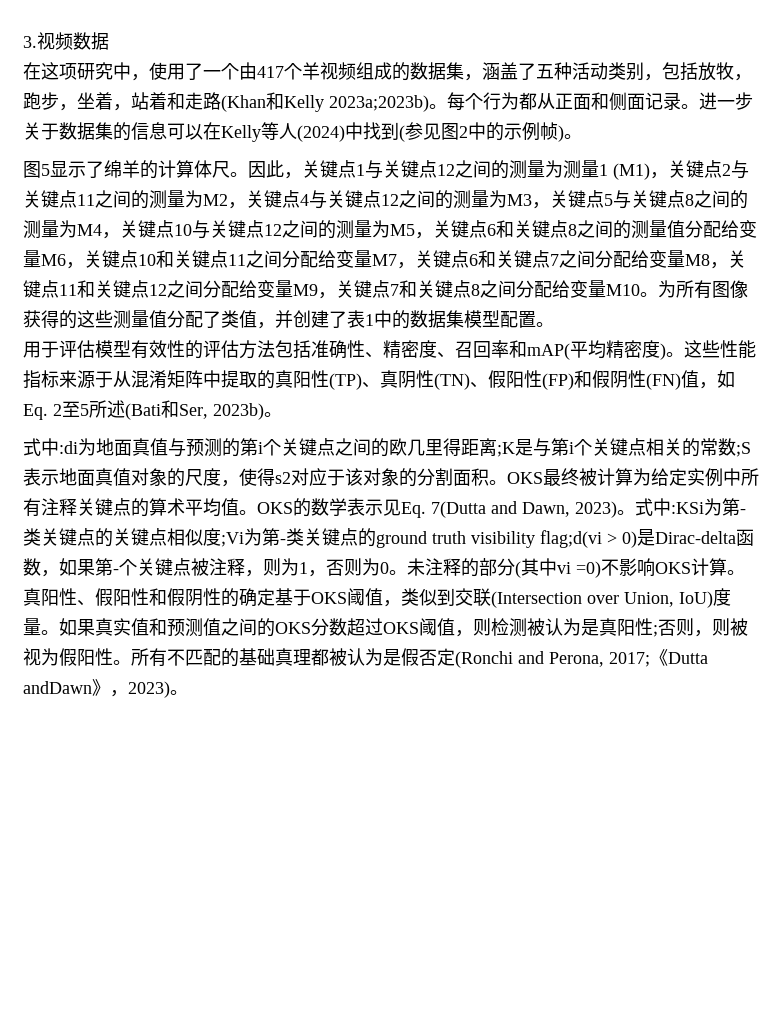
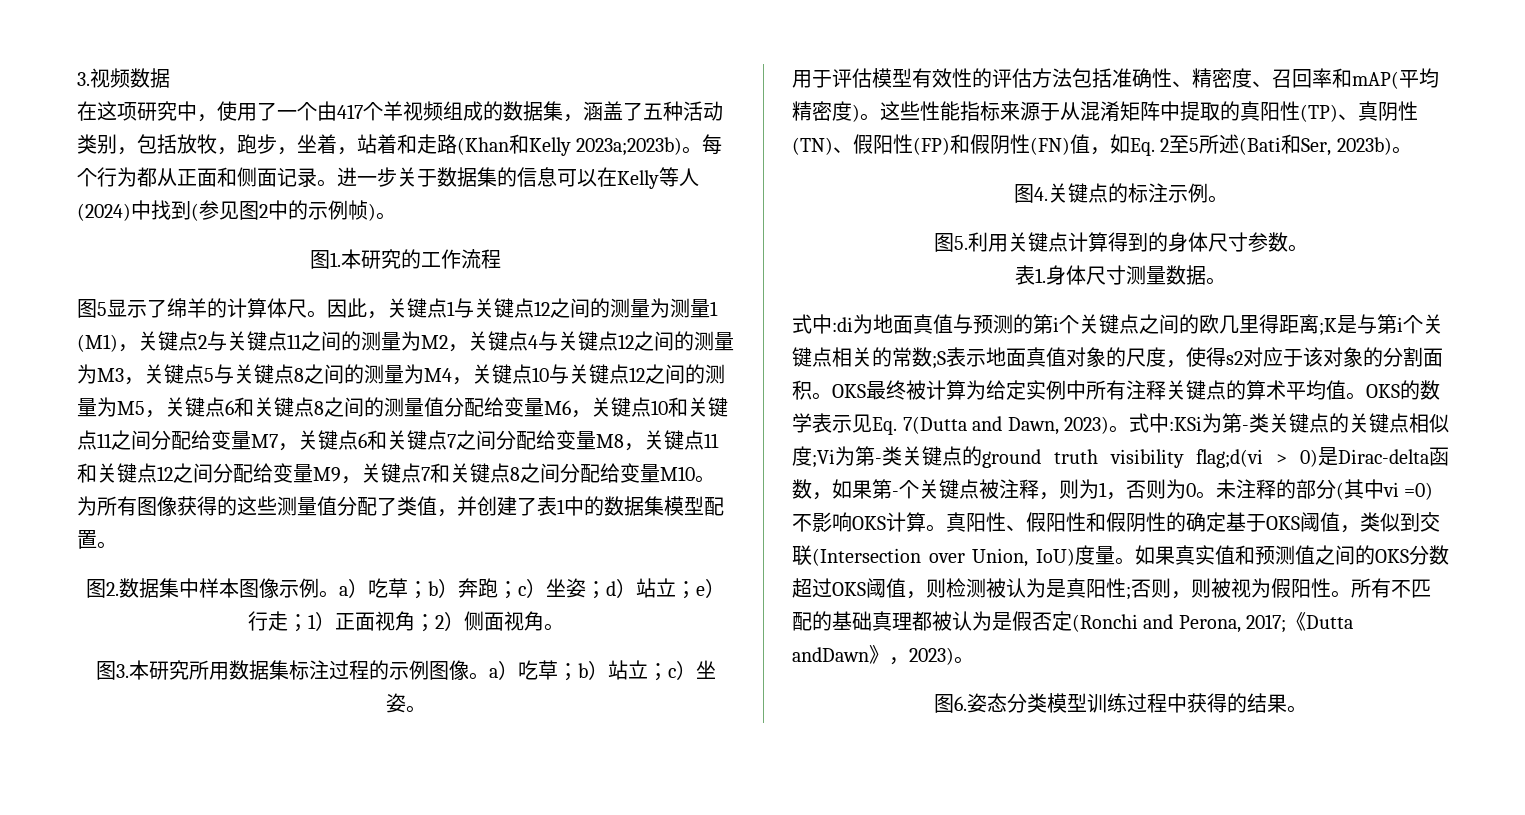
(582, 136) none -> [310,249,501,269] // 图1.本研究的工作流程
(554, 324) none -> [86,578,725,599] [247,611,564,632] [95,660,716,681] [385,693,426,713] // 图2.数据集中样本图像示例。a）吃草；b）奔跑；c）坐姿；d）站立；e）行走；1）正面视角；2）侧面视角。 // 图3.本研究所用数据集标注过程的示例图像。a）吃草；b）站立；c）坐姿。
(282, 414) none -> [1013,183,1228,203] [933,232,1308,252] [1015,265,1226,285] // 图4.关键点的标注示例。 // 图5.利用关键点计算得到的身体尺寸参数。 // 表1.身体尺寸测量数据。
(188, 692) none -> [934,693,1307,713] // 图6.姿态分类模型训练过程中获得的结果。

